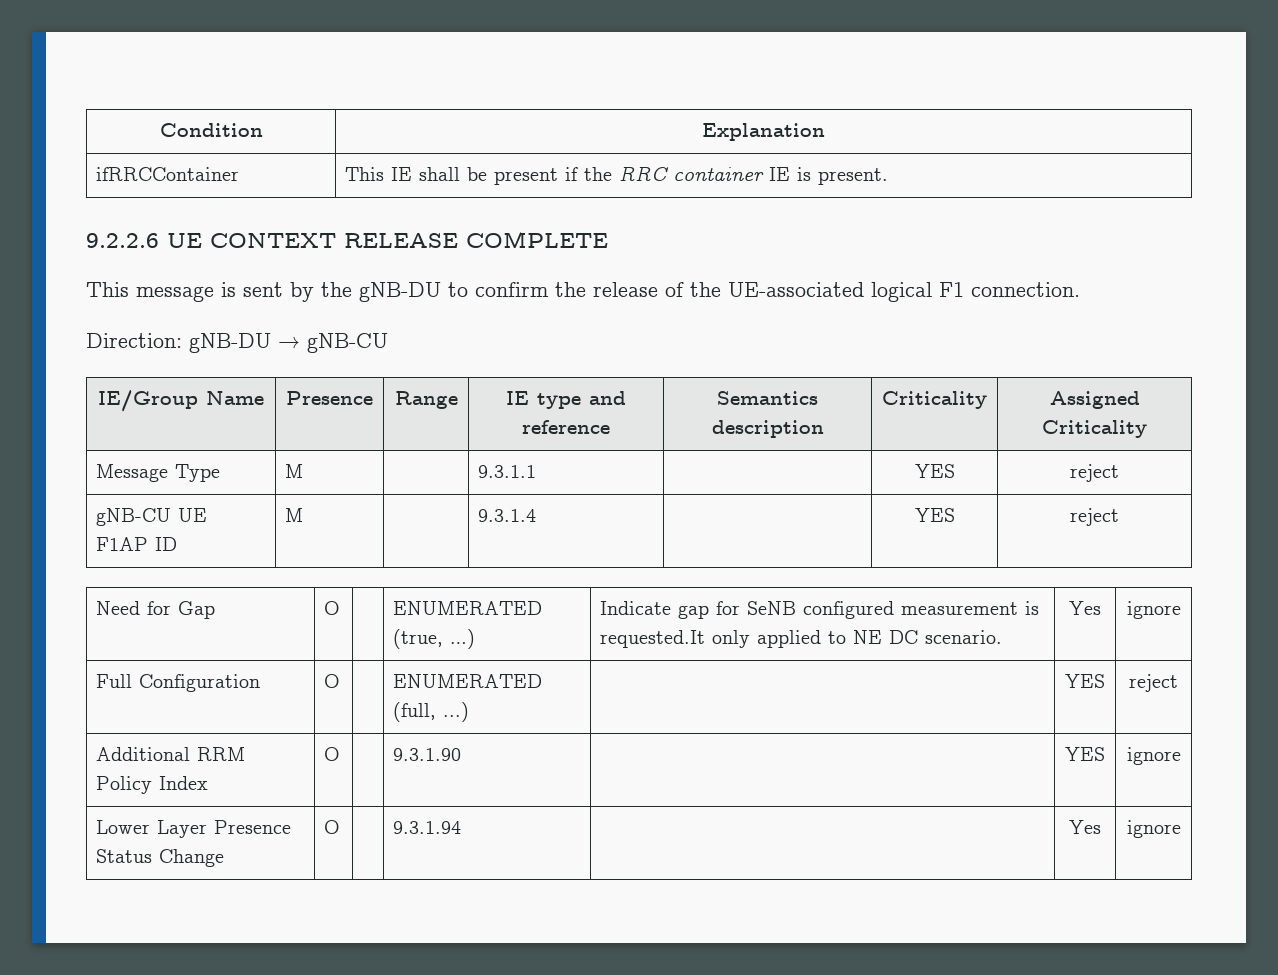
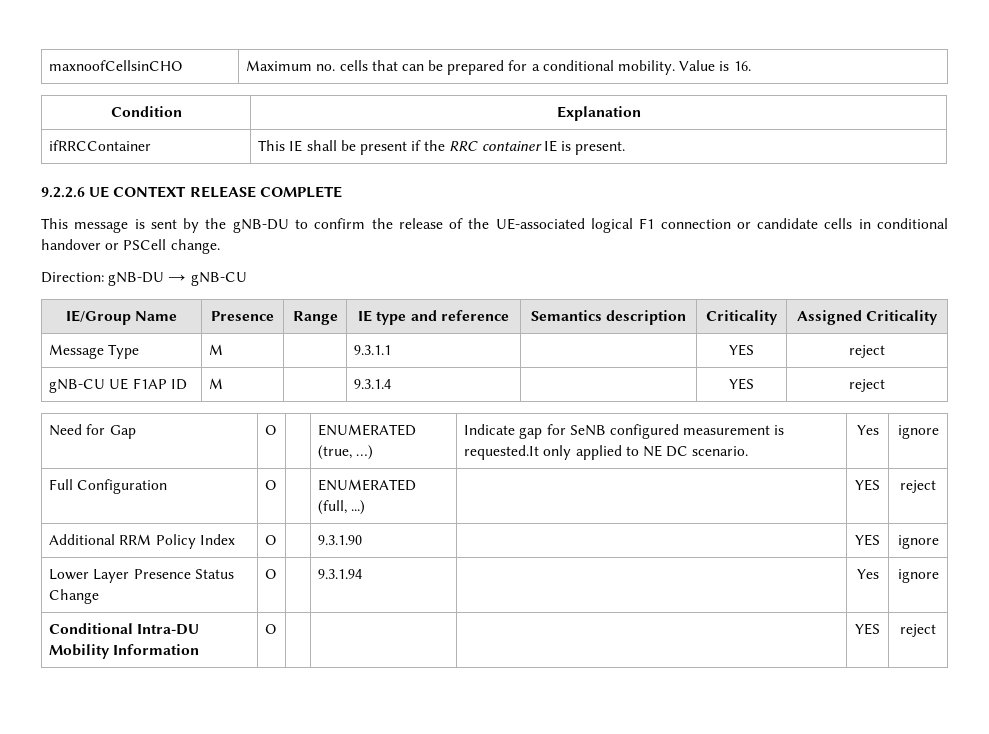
(159, 130) none -> [49,60,183,71] [246,60,751,75] maxnoofCellsinCHO | Maximum no. cells that can be prepared for a conditional mobility. Value is 16. //
[971,282,1080,297] connection. -> [660,218,949,229] [41,239,220,254] connection or candidate cells in conditional handover or PSCell change.
(1181, 829) none -> [49,623,200,635] [49,644,200,659] [265,624,277,634] [855,623,880,635] [900,624,936,637] // Conditional Intra-DU Mobility Information | O | | | | YES | reject

